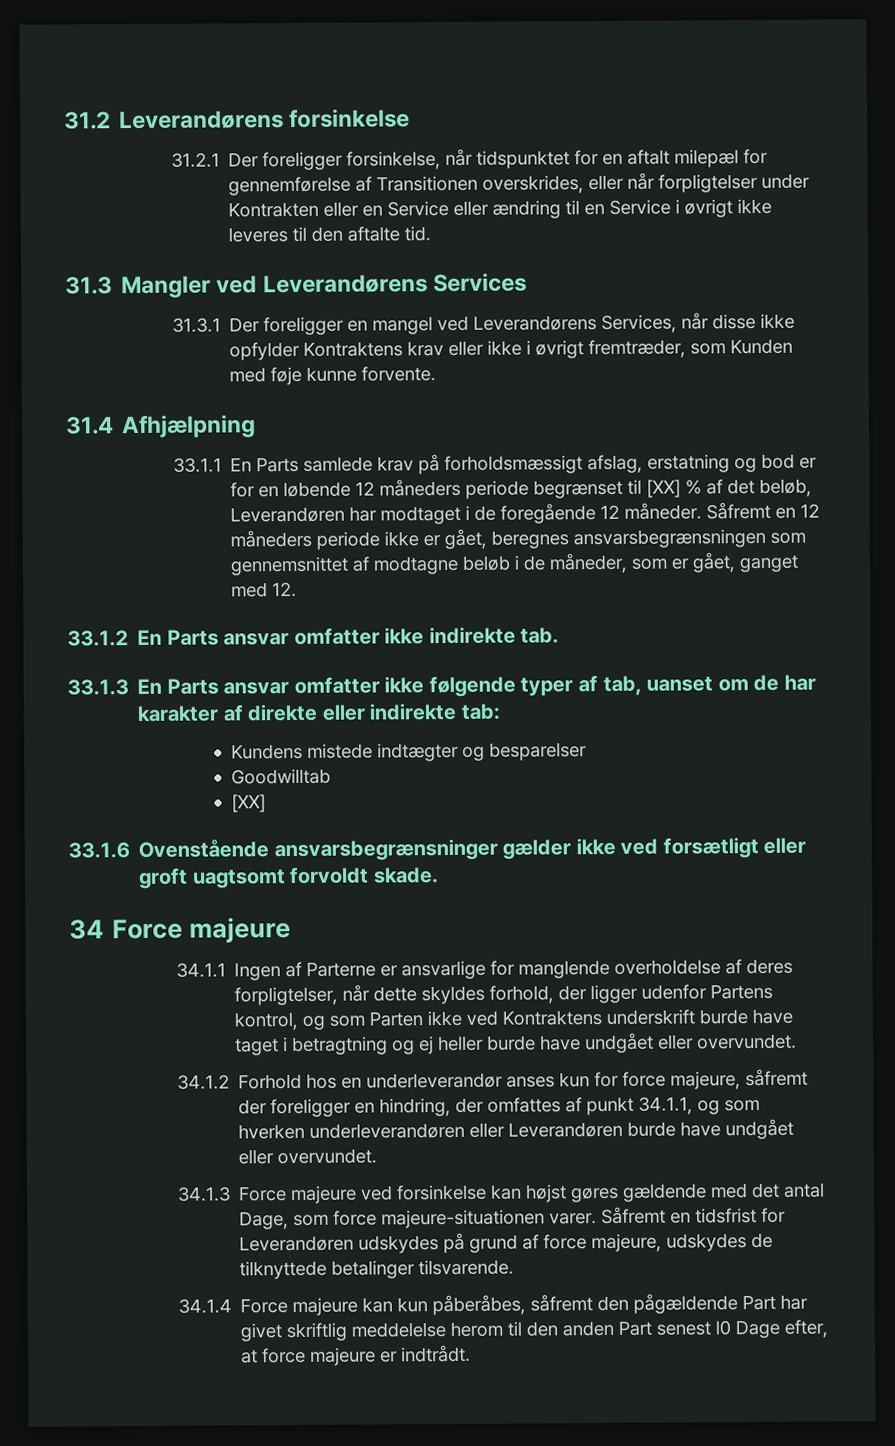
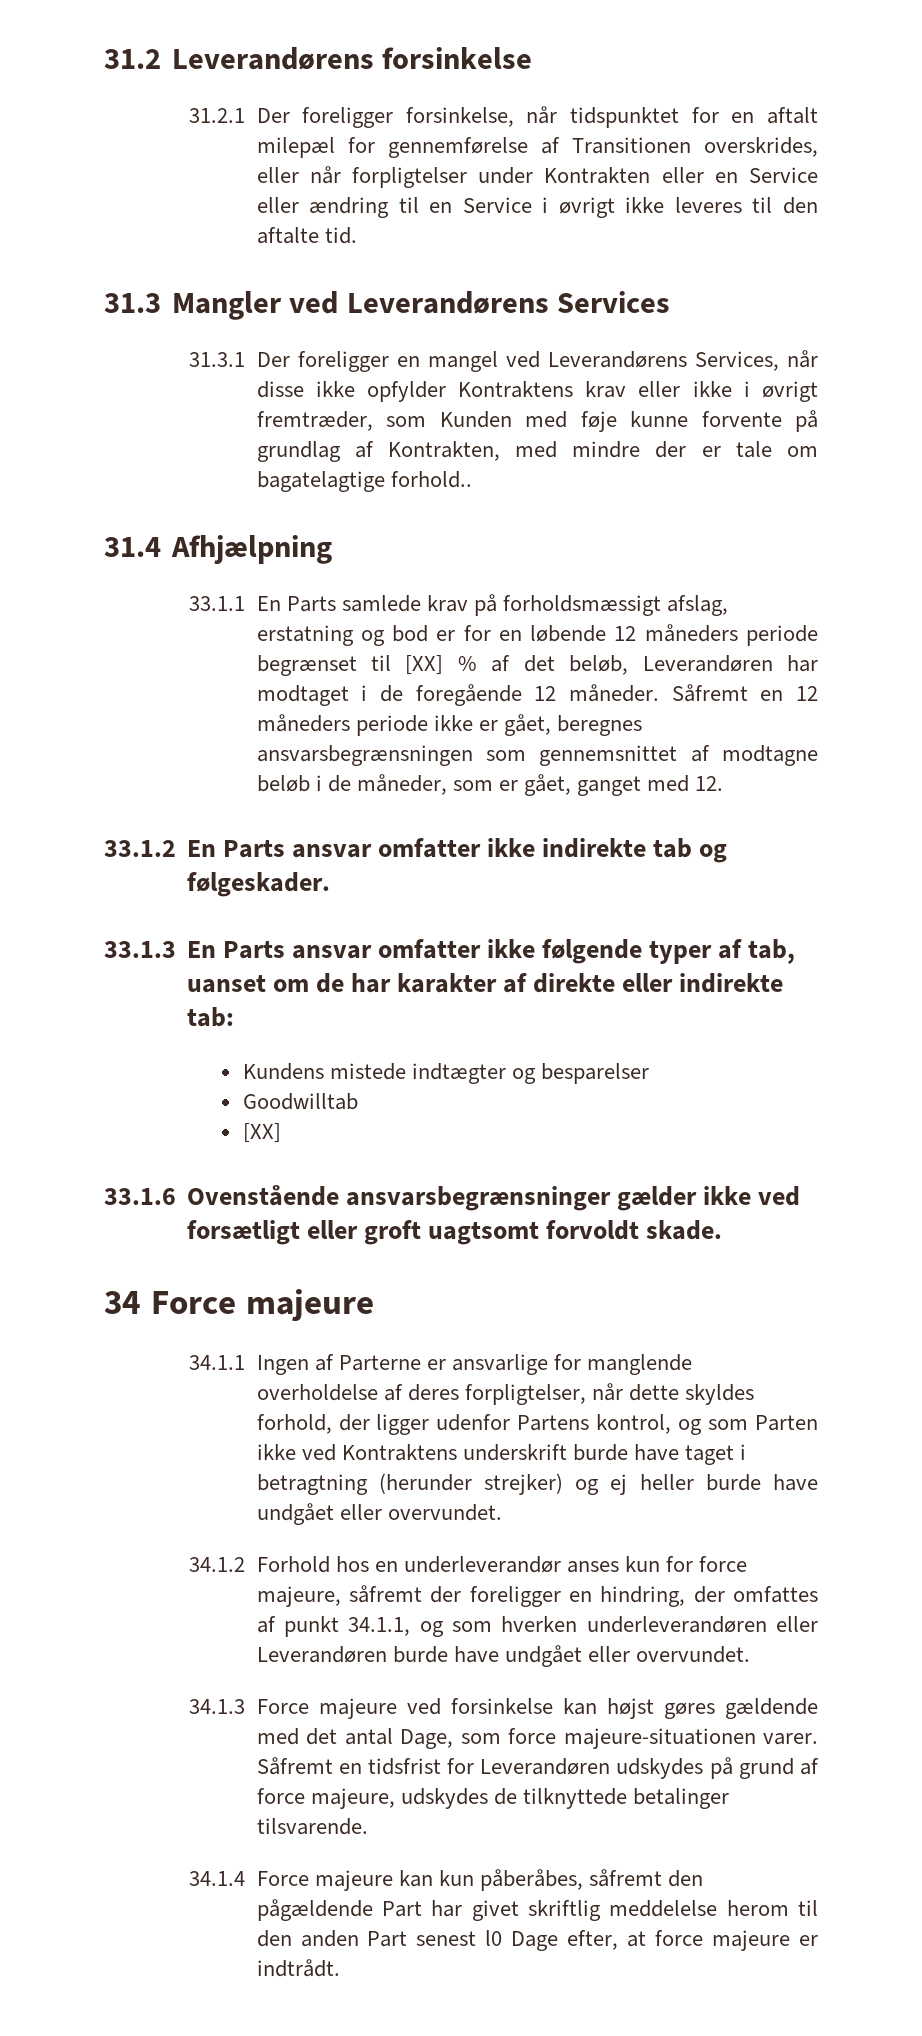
[361,366,437,382] forvente. -> [701,410,819,432] [256,441,818,462] [256,471,472,492] forvente på grundlag af Kontrakten, med mindre der er tale om bagatelagtige forhold..
[520,627,560,644] tab. -> [653,838,728,863] [187,872,331,897] tab og følgeskader.
(389, 1046) none -> [378,1473,563,1495] (herunder strejker)

